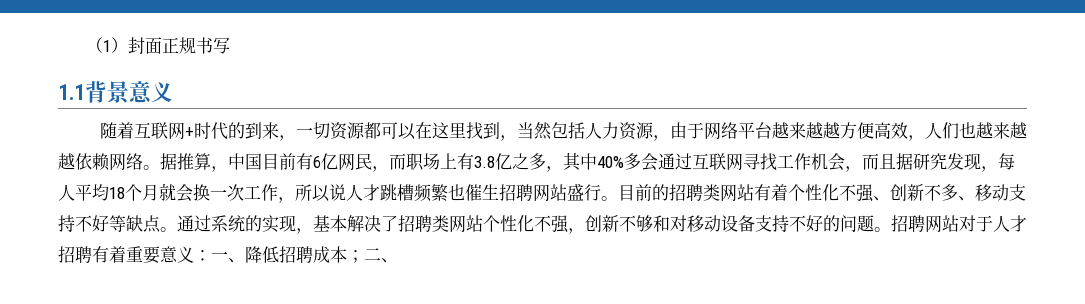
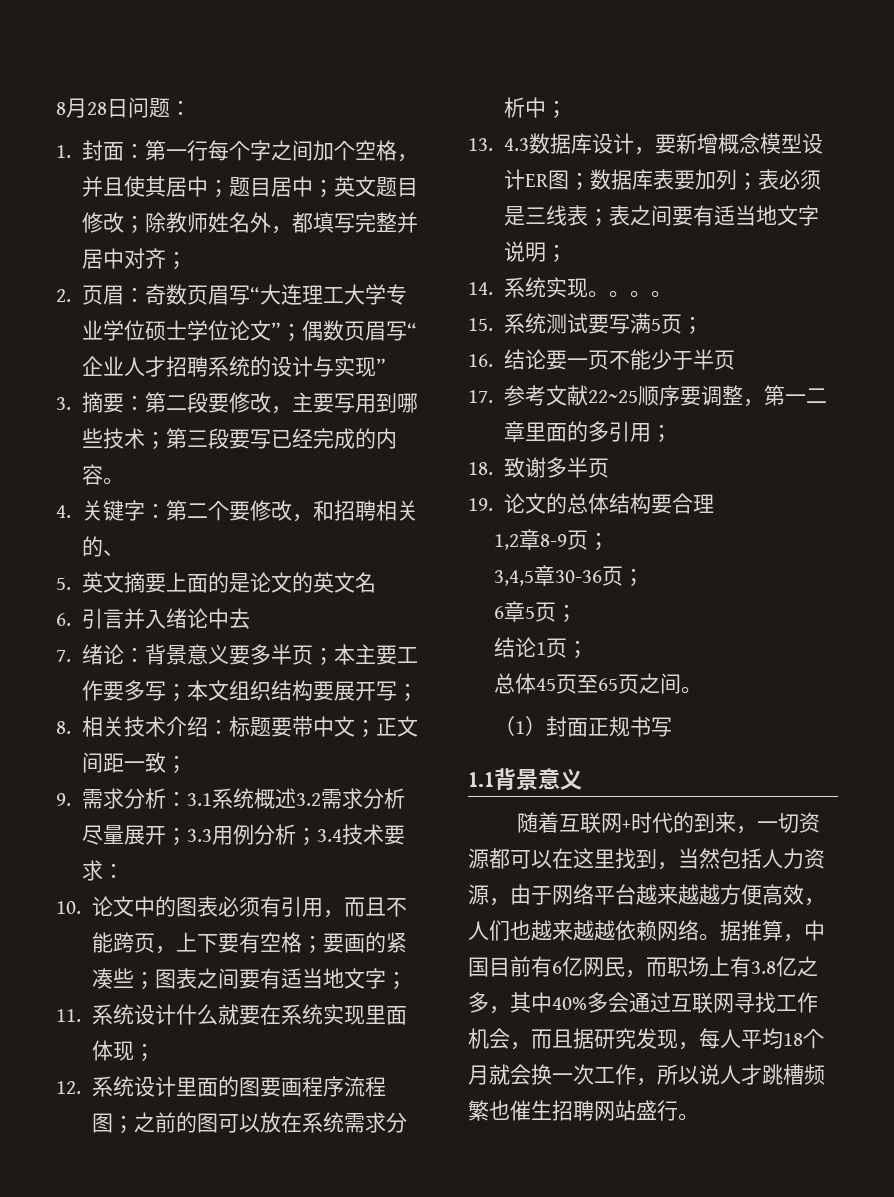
(85, 45) none -> [56,97,191,118] [56,140,419,162] [82,176,419,198] [82,212,419,234] [82,248,188,270] [56,284,408,305] [82,320,418,342] [82,356,387,377] [56,392,419,414] [82,428,398,450] [82,464,125,485] [56,500,419,522] [82,536,125,557] [56,572,377,593] [56,608,251,629] [56,644,419,666] [82,680,419,702] [56,716,419,738] [82,752,188,774] [56,788,406,809] [82,824,406,846] [82,860,125,881] [56,896,407,918] [91,932,407,954] [91,968,407,990] [56,1004,407,1025] [91,1040,155,1062] [56,1076,386,1097] [91,1112,407,1134] [503,97,567,119] [468,133,823,155] [503,169,821,191] [503,205,819,227] [503,241,567,263] [468,277,672,298] [468,313,703,335] [468,349,735,370] [468,385,827,407] [503,421,672,443] [468,457,609,478] [468,493,714,514] [494,529,610,551] [494,565,645,587] [494,601,578,623] [494,637,589,659] [494,673,703,694] 8月28日问题： // 1.封面：第一行每个字之间加个空格，并且使其居中；题目居中；英文题目修改；除教师姓名外，都填写完整并居中对齐； // 2.页眉：奇数页眉写“大连理工大学专业学位硕士学位论文”；偶数页眉写“企业人才招聘系统的设计与实现” // 3.摘要：第二段要修改，主要写用到哪些技术；第三段要写已经完成的内容。 // 4.关键字：第二个要修改，和招聘相关的、 // 5.英文摘要上面的是论文的英文名 // 6.引言并入绪论中去 // 7.绪论：背景意义要多半页；本主要工作要多写；本文组织结构要展开写； // 8.相关技术介绍：标题要带中文；正文间距一致； // 9.需求分析：3.1系统概述3.2需求分析尽量展开；3.3用例分析；3.4技术要求： // 10.论文中的图表必须有引用，而且不能跨页，上下要有空格；要画的紧凑些；图表之间要有适当地文字； // 11.系统设计什么就要在系统实现里面体现； // 12.系统设计里面的图要画程序流程图；之前的图可以放在系统需求分析中； // 13. 4.3数据库设计，要新增概念模型设计ER图；数据库表要加列；表必须是三线表；表之间要有适当地文字说明； // 14.系统实现。。。。 // 15.系统测试要写满5页； // 16.结论要一页不能少于半页 // 17.参考文献22~25顺序要调整，第一二章里面的多引用； // 18.致谢多半页 // 19.论文的总体结构要合理 // 1,2章8-9页； // 3,4,5章30-36页； // 6章5页； // 结论1页； // 总体45页至65页之间。 //
[618,184,1026,202] [58,215,1027,234] [58,246,398,264] 目前的招聘类网站有着个性化不强、创新不多、移动支持不好等缺点。通过系统的实现，基本解决了招聘类网站个性化不强，创新不够和对移动设备支持不好的问题。招聘网站对于人才招聘有着重要意义：一、降低招聘成本；二、 -> (699, 1117) none

